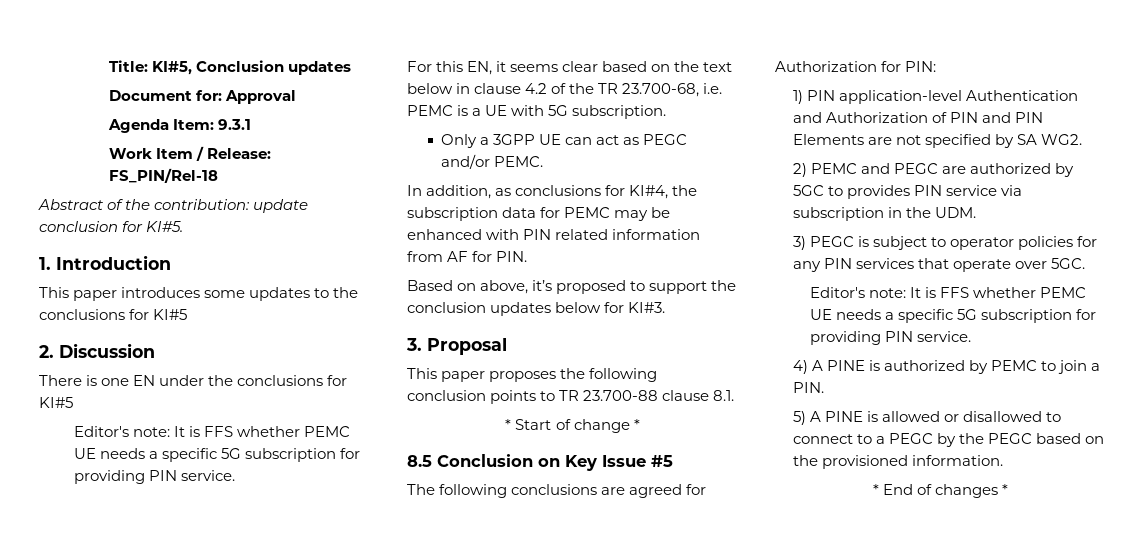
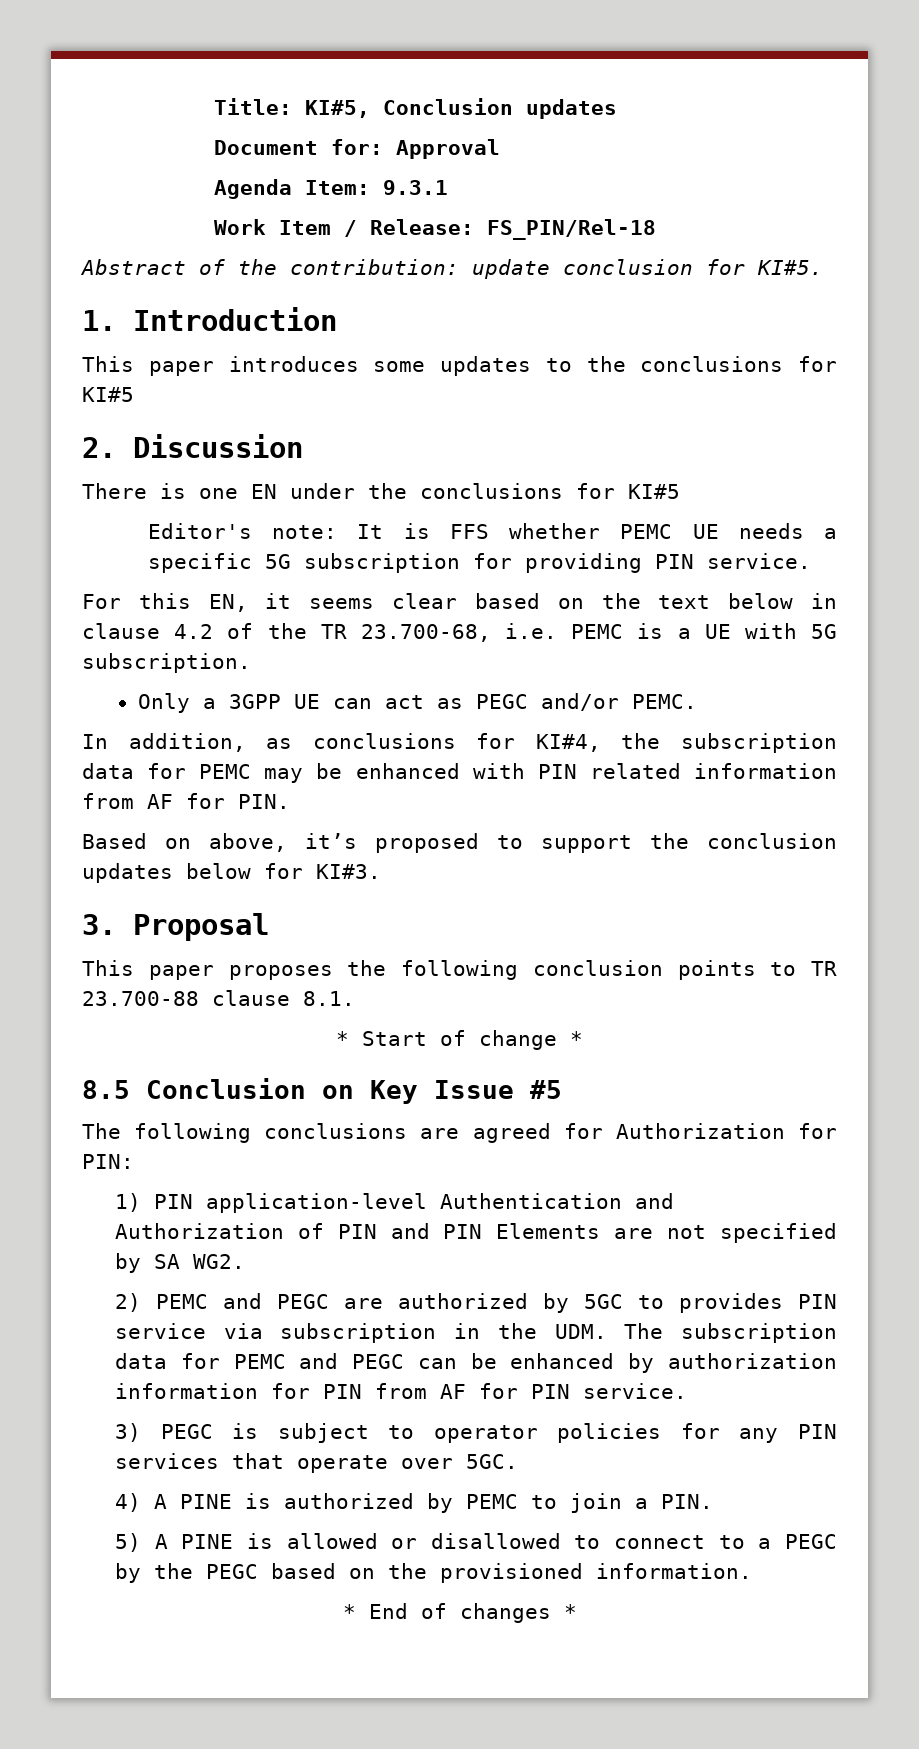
(976, 212) none -> [624,1323,837,1343] [114,1353,838,1373] [114,1383,687,1399] The subscription data for PEMC and PEGC can be enhanced by authorization information for PIN from AF for PIN service.
[810,287,1087,298] [810,309,1097,323] [810,331,972,345] // Editor's note: It is FFS whether PEMC UE needs a specific 5G subscription for providing PIN service. -> (518, 1461) none

